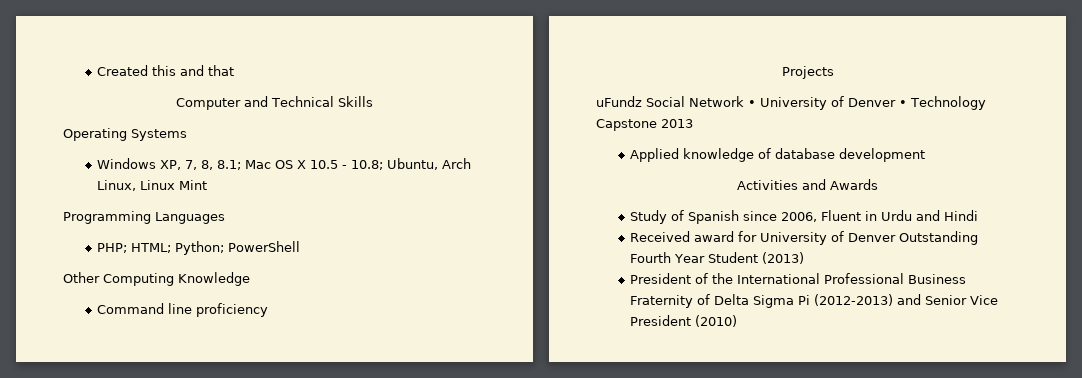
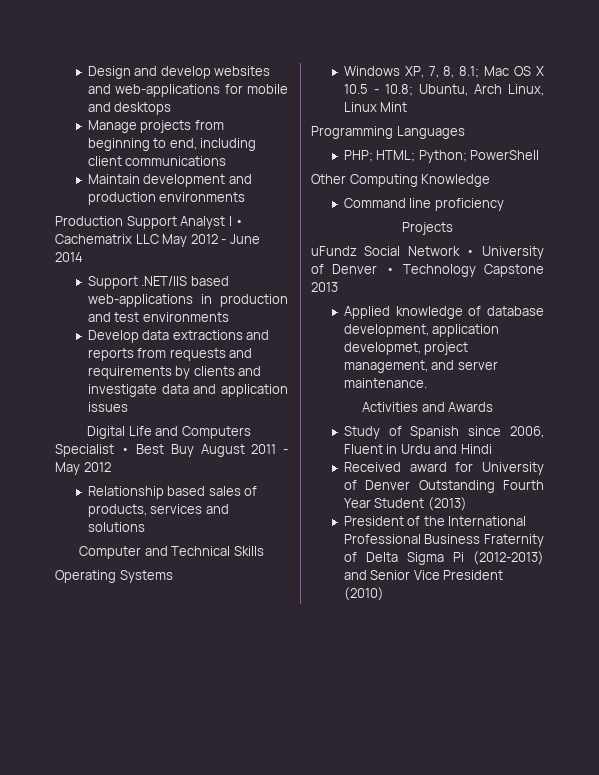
[97,65,235,76] Created this and that -> [87,66,271,79] [87,84,288,97] [87,102,172,115] [87,120,224,133] [87,138,257,151] [87,156,227,166] [87,174,252,187] [87,192,246,205] [55,216,245,229] [55,234,260,247] [55,252,83,262] [87,276,229,289] [87,294,288,307] [87,312,229,322] [87,330,270,343] [87,348,253,361] [87,366,262,379] [87,384,288,397] [87,402,128,412] [87,426,251,439] [55,444,288,457] [55,462,111,475] [87,486,258,499] [87,504,229,517] [87,522,145,532] Design and develop websites and web-applications for mobile and desktops // Manage projects from beginning to end, including client communications // Maintain development and production environments // Production Support Analyst I • Cachematrix LLC May 2012 - June 2014 // Support .NET/IIS based web-applications in production and test environments // Develop data extractions and reports from requests and requirements by clients and investigate data and application issues // Digital Life and Computers Specialist • Best Buy August 2011 - May 2012 // Relationship based sales of products, services and solutions
[839,148,926,162] development -> [343,324,500,337] [343,342,469,355] [343,360,498,373] [343,378,427,388] development, application developmet, project management, and server maintenance.

